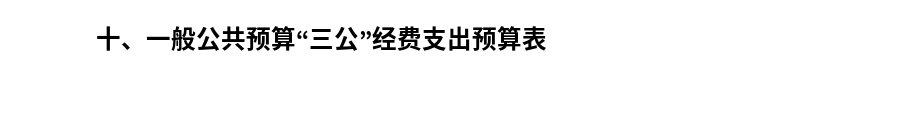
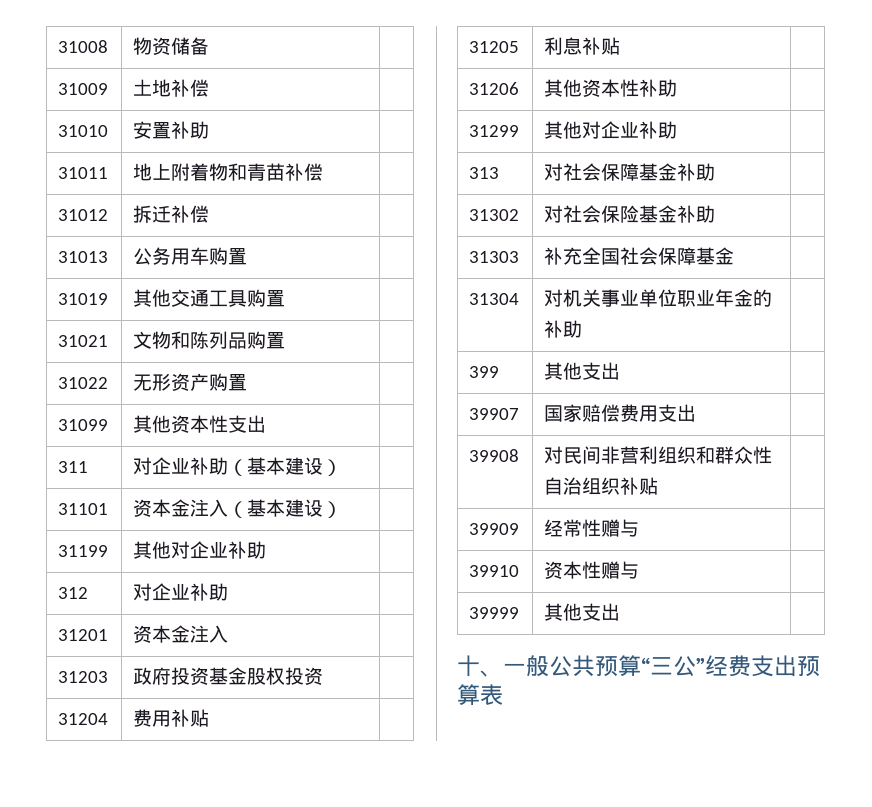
(96, 38) none -> [58,40,109,53] [133,37,210,55] [58,83,109,95] [133,79,210,97] [58,125,109,137] [133,121,210,139] [58,167,109,179] [133,163,324,181] [58,209,109,221] [133,205,210,223] [58,251,109,263] [133,247,248,265] [58,293,109,305] [133,289,286,307] [58,335,109,347] [133,331,286,349] [58,377,109,389] [133,373,248,391] [58,419,109,431] [133,415,267,433] [58,461,89,473] [133,457,343,476] [58,503,109,515] [133,499,343,518] [58,545,109,557] [133,541,267,559] [58,587,89,599] [133,583,229,601] [58,629,109,641] [133,625,229,643] [58,671,109,683] [133,667,324,685] [58,713,109,725] [133,709,210,727] [469,41,520,53] [544,37,621,55] [469,82,520,95] [544,79,678,97] [469,125,520,137] [544,121,678,139] [469,167,500,179] [544,163,716,181] [469,209,520,221] [544,205,716,223] [469,251,520,263] [544,247,735,265] [469,293,520,305] [544,289,773,307] [544,320,583,338] [469,366,500,378] [544,362,621,380] [469,408,520,420] [544,404,697,422] [469,449,520,462] [544,446,773,464] [544,477,659,495] [469,523,520,535] [544,519,640,537] [469,565,520,577] [544,561,640,579] [469,607,520,619] [544,603,621,621] 31008 | 物资储备 | // 31009 | 土地补偿 | // 31010 | 安置补助 | // 31011 | 地上附着物和青苗补偿 | // 31012 | 拆迁补偿 | // 31013 | 公务用车购置 | // 31019 | 其他交通工具购置 | // 31021 | 文物和陈列品购置 | // 31022 | 无形资产购置 | // 31099 | 其他资本性支出 | // 311 | 对企业补助（基本建设） | // 31101 | 资本金注入（基本建设） | // 31199 | 其他对企业补助 | // 312 | 对企业补助 | // 31201 | 资本金注入 | // 31203 | 政府投资基金股权投资 | // 31204 | 费用补贴 | // 31205 | 利息补贴 | // 31206 | 其他资本性补助 | // 31299 | 其他对企业补助 | // 313 | 对社会保障基金补助 | // 31302 | 对社会保险基金补助 | // 31303 | 补充全国社会保障基金 | // 31304 | 对机关事业单位职业年金的补助 | // 399 | 其他支出 | // 39907 | 国家赔偿费用支出 | // 39908 | 对民间非营利组织和群众性自治组织补贴 | // 39909 | 经常性赠与 | // 39910 | 资本性赠与 | // 39999 | 其他支出 | //

